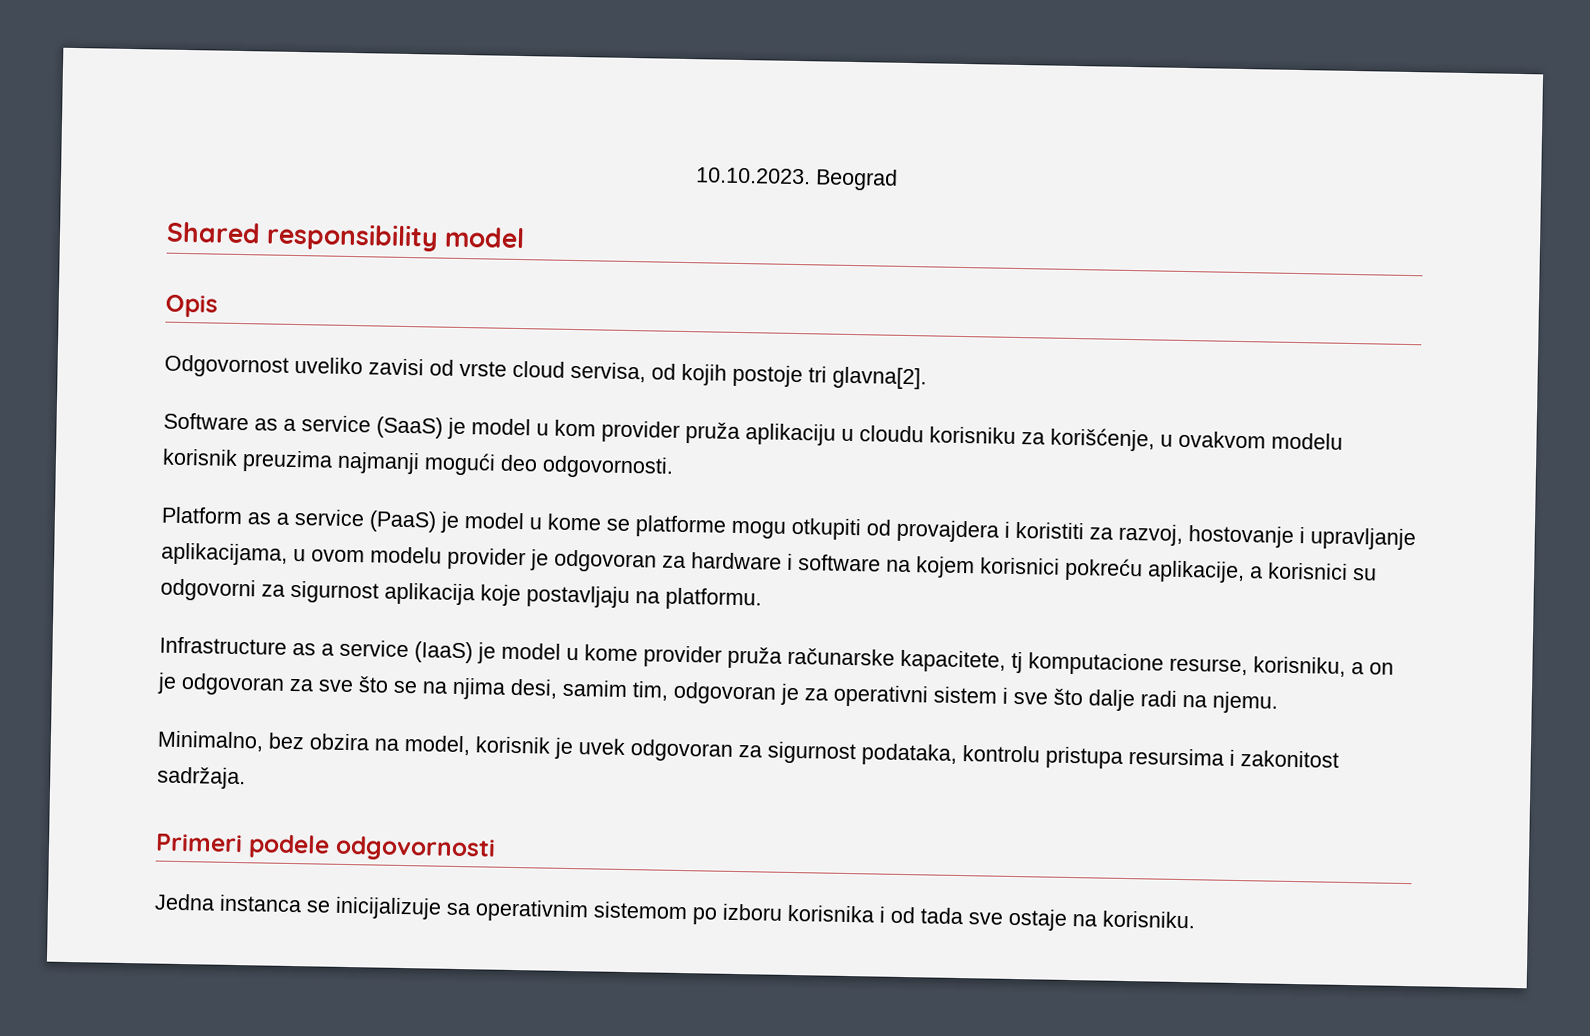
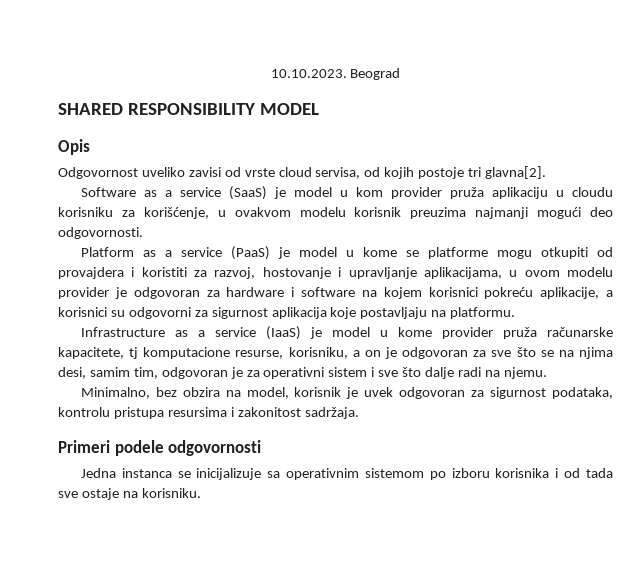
[166,221,526,252] Shared responsibility model -> [58,103,319,115] SHARED RESPONSIBILITY MODEL

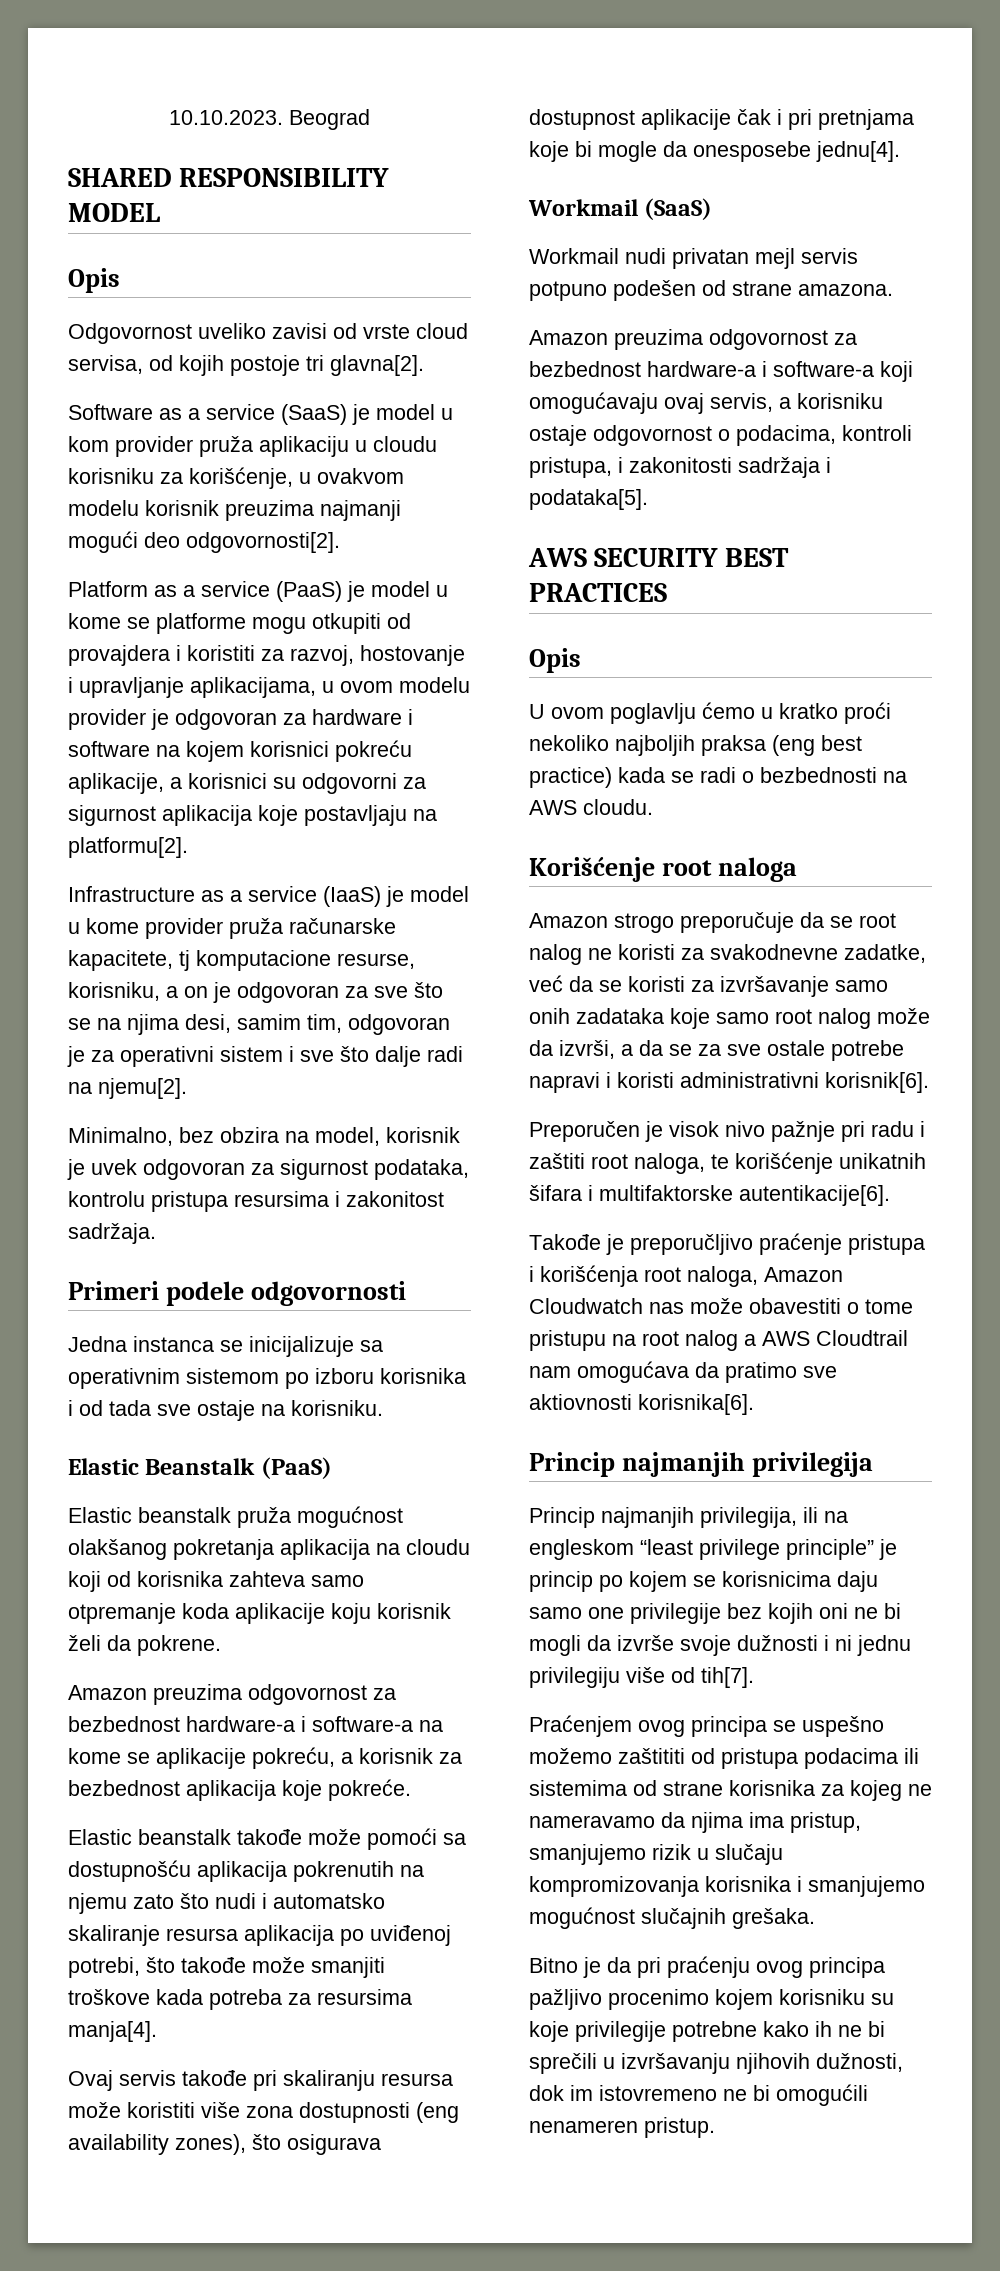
[58,227,143,239] odgovornosti. -> [186,532,340,553] odgovornosti[2].
[450,307,516,319] platformu. -> [68,837,188,858] platformu[2].
[503,367,547,379] njemu. -> [98,1078,187,1099] njemu[2].
(201, 493) none -> [68,1457,332,1479] [68,1506,403,1528] [68,1539,470,1560] [68,1571,364,1592] [68,1603,451,1624] [68,1635,221,1656] [68,1684,396,1705] [68,1716,443,1732] [68,1747,462,1769] [68,1779,411,1801] [68,1828,466,1850] [68,1860,424,1882] [68,1893,385,1914] [68,1925,451,1946] [68,1957,385,1978] [68,1989,412,2010] [68,2021,157,2042] [68,2070,453,2091] [68,2102,459,2123] [68,2134,381,2155] [529,109,914,130] [529,141,900,162] [528,198,713,220] [529,248,858,269] [529,280,893,301] [529,329,857,350] [529,361,913,382] [529,392,883,414] [529,425,912,446] [529,457,831,478] [529,489,648,510] [528,548,789,567] [529,583,667,602] [529,648,581,673] [529,702,891,724] [529,735,862,756] [529,767,907,788] [529,799,653,815] [529,857,797,882] [529,912,896,933] [529,944,926,965] [529,975,888,997] [529,1008,930,1029] [529,1040,904,1061] [529,1072,929,1093] [529,1121,925,1142] [529,1152,926,1174] [529,1185,890,1206] [529,1233,925,1255] [529,1265,843,1287] [529,1298,913,1314] [529,1330,908,1351] [529,1361,837,1383] [529,1394,754,1415] [529,1452,873,1477] [529,1507,848,1528] [529,1539,897,1560] [529,1571,878,1592] [529,1603,901,1624] [529,1635,911,1656] [529,1667,754,1688] [529,1715,884,1737] [529,1748,919,1769] [529,1780,932,1801] [529,1812,861,1833] [529,1844,783,1865] [529,1876,925,1897] [529,1907,815,1929] [529,1956,885,1978] [529,1989,894,2010] [529,2021,885,2042] [529,2053,903,2074] [529,2084,868,2106] [529,2117,715,2138] // Elastic Beanstalk (PaaS) // Elastic beanstalk pruža mogućnost olakšanog pokretanja aplikacija na cloudu koji od korisnika zahteva samo otpremanje koda aplikacije koju korisnik želi da pokrene. // Amazon preuzima odgovornost za bezbednost hardware-a i software-a na kome se aplikacije pokreću, a korisnik za bezbednost aplikacija koje pokreće. // Elastic beanstalk takođe može pomoći sa dostupnošću aplikacija pokrenutih na njemu zato što nudi i automatsko skaliranje resursa aplikacija po uviđenoj potrebi, što takođe može smanjiti troškove kada potreba za resursima manja[4]. // Ovaj servis takođe pri skaliranju resursa može koristiti više zona dostupnosti (eng availability zones), što osigurava dostupnost aplikacije čak i pri pretnjama koje bi mogle da onesposebe jednu[4]. // Workmail (SaaS) // Workmail nudi privatan mejl servis potpuno podešen od strane amazona. // Amazon preuzima odgovornost za bezbednost hardware-a i software-a koji omogućavaju ovaj servis, a korisniku ostaje odgovornost o podacima, kontroli pristupa, i zakonitosti sadržaja i podataka[5]. // AWS SECURITY BEST PRACTICES // Opis // U ovom poglavlju ćemo u kratko proći nekoliko najboljih praksa (eng best practice) kada se radi o bezbednosti na AWS cloudu. // Korišćenje root naloga // Amazon strogo preporučuje da se root nalog ne koristi za svakodnevne zadatke, već da se koristi za izvršavanje samo onih zadataka koje samo root nalog može da izvrši, a da se za sve ostale potrebe napravi i koristi administrativni korisnik[6]. // Preporučen je visok nivo pažnje pri radu i zaštiti root naloga, te korišćenje unikatnih šifara i multifaktorske autentikacije[6]. // Takođe je preporučljivo praćenje pristupa i korišćenja root naloga, Amazon Cloudwatch nas može obavestiti o tome pristupu na root nalog a AWS Cloudtrail nam omogućava da pratimo sve aktiovnosti korisnika[6]. // Princip najmanjih privilegija // Princip najmanjih privilegija, ili na engleskom “least privilege principle” je princip po kojem se korisnicima daju samo one privilegije bez kojih oni ne bi mogli da izvrše svoje dužnosti i ni jednu privilegiju više od tih[7]. // Praćenjem ovog principa se uspešno možemo zaštititi od pristupa podacima ili sistemima od strane korisnika za kojeg ne nameravamo da njima ima pristup, smanjujemo rizik u slučaju kompromizovanja korisnika i smanjujemo mogućnost slučajnih grešaka. // Bitno je da pri praćenju ovog principa pažljivo procenimo kojem korisniku su koje privilegije potrebne kako ih ne bi sprečili u izvršavanju njihovih dužnosti, dok im istovremeno ne bi omogućili nenameren pristup.

